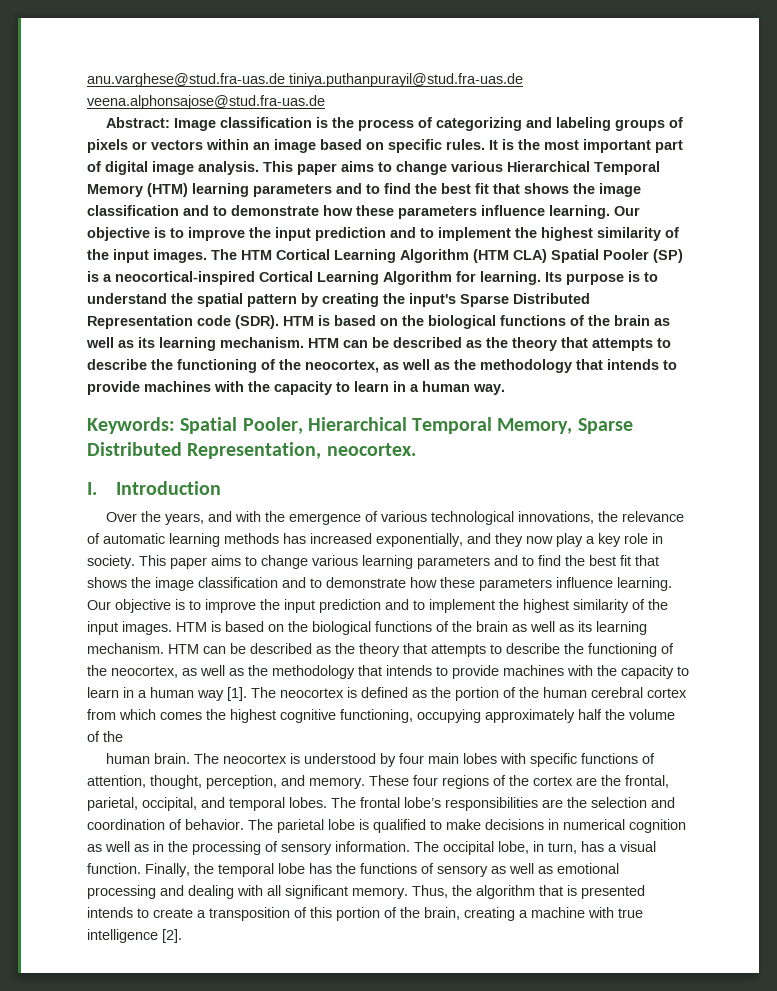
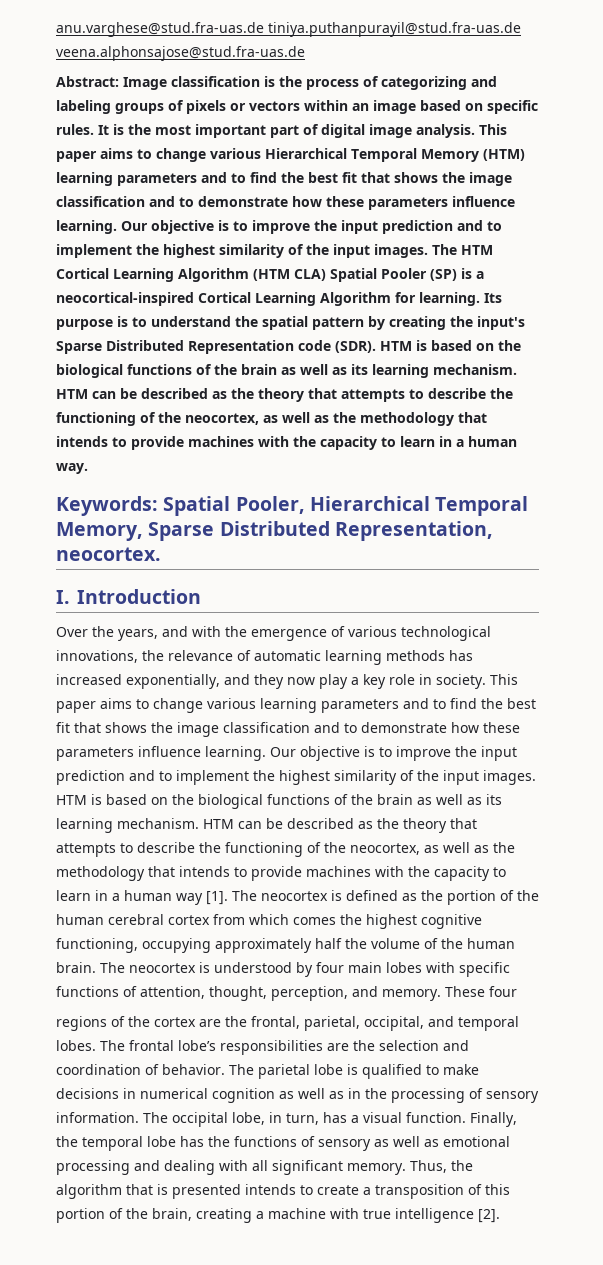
(123, 736) // -> (463, 943) none
(438, 780) none -> (517, 991) //

